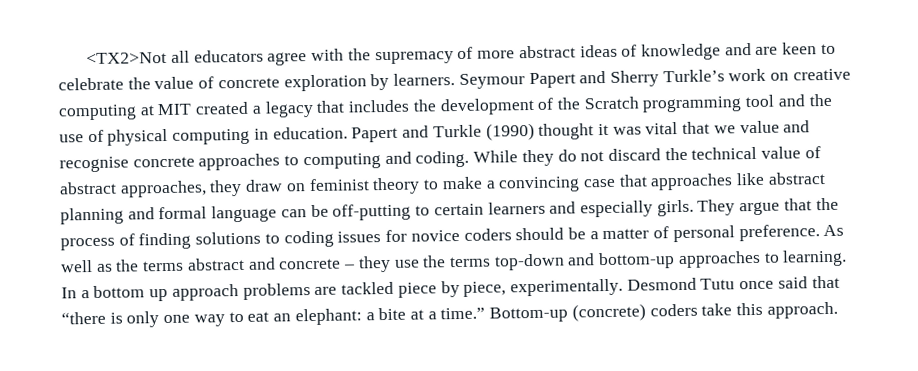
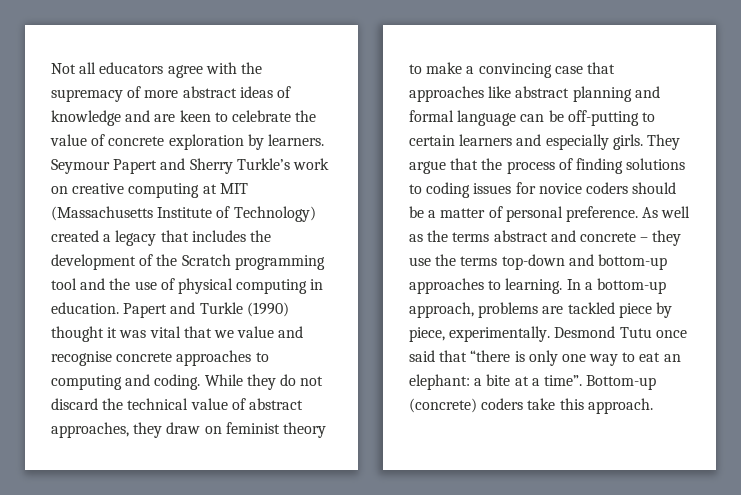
[86,51,168,65] <TX2>Not -> [51,63,76,74] Not
(193, 109) none -> [51,206,316,222] (Massachusetts Institute of Technology)
[93,284,239,302] bottom up approach -> [596,278,666,294] [409,302,474,318] bottom-up approach,
[440,307,486,320] time.” -> [543,375,582,386] time”.

